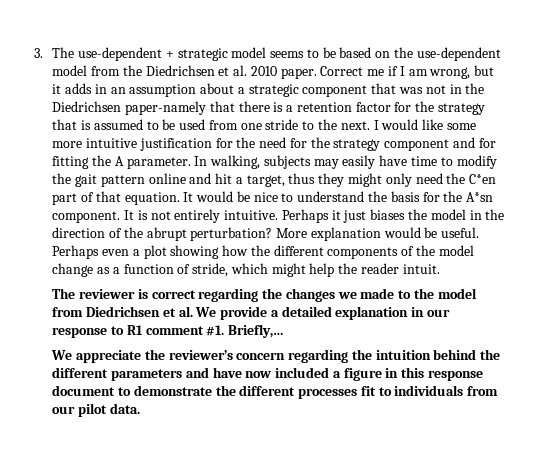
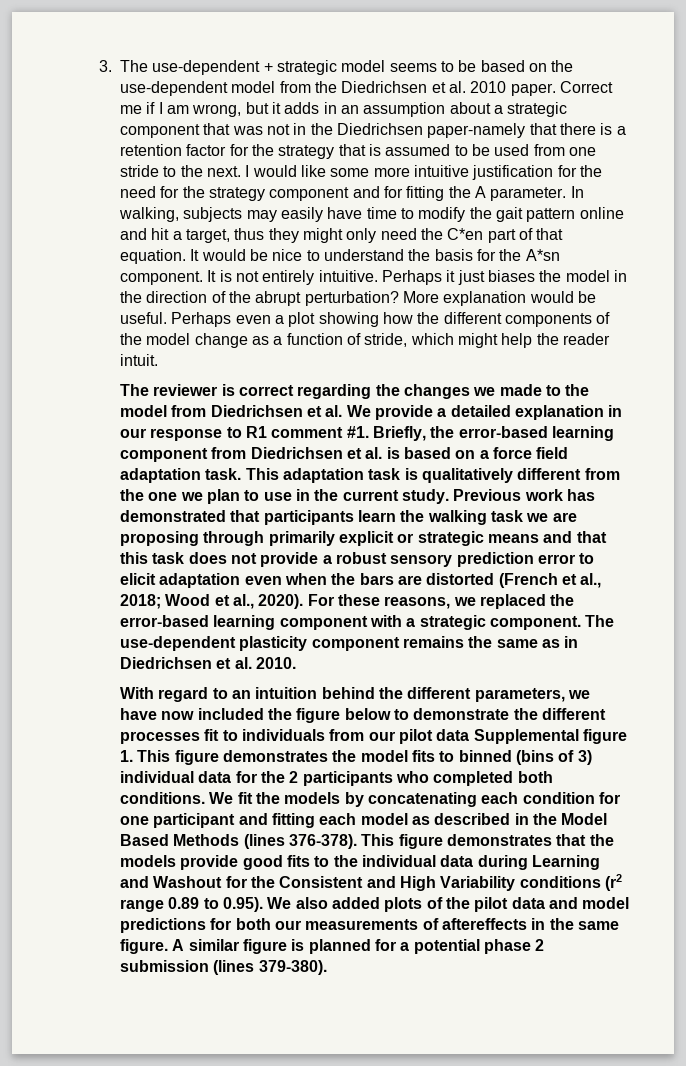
[228,324,285,338] [51,349,372,363] Briefly,… // We appreciate the reviewer’s concern regarding the -> [373,426,614,441] [120,447,569,462] [120,468,620,483] [120,489,595,504] [120,510,577,525] [120,531,607,546] [120,552,595,567] [120,573,602,588] [120,594,575,609] [120,615,615,630] [120,636,579,651] [120,657,297,669] [120,687,252,702] Briefly, the error-based learning component from Diedrichsen et al. is based on a force field adaptation task. This adaptation task is qualitatively different from the one we plan to use in the current study. Previous work has demonstrated that participants learn the walking task we are proposing through primarily explicit or strategic means and that this task does not provide a robust sensory prediction error to elicit adaptation even when the bars are distorted (French et al., 2018; Wood et al., 2020). For these reasons, we replaced the error-based learning component with a strategic component. The use-dependent plasticity component remains the same as in Diedrichsen et al. 2010. // With regard to an
[111,367,209,381] parameters and -> [474,688,590,702] parameters, we
[332,367,484,381] [52,385,116,396] a figure in this response document -> [268,708,391,723] the figure below
[109,403,140,414] data. -> [436,729,627,744] [120,750,592,765] [120,771,553,786] [120,792,620,807] [120,813,608,828] [120,834,614,849] [120,855,600,870] [120,874,622,891] [120,897,630,912] [120,918,619,933] [120,939,545,954] [120,960,327,975] data Supplemental figure 1. This figure demonstrates the model fits to binned (bins of 3) individual data for the 2 participants who completed both conditions. We fit the models by concatenating each condition for one participant and fitting each model as described in the Model Based Methods (lines 376-378). This figure demonstrates that the models provide good fits to the individual data during Learning and Washout for the Consistent and High Variability conditions (r2 range 0.89 to 0.95). We also added plots of the pilot data and model predictions for both our measurements of aftereffects in the same figure. A similar figure is planned for a potential phase 2 submission (lines 379-380).

